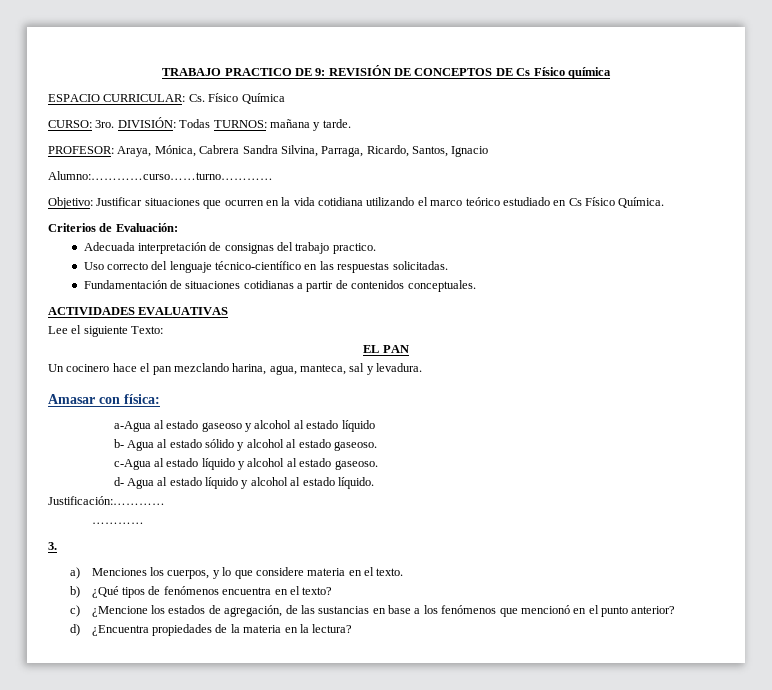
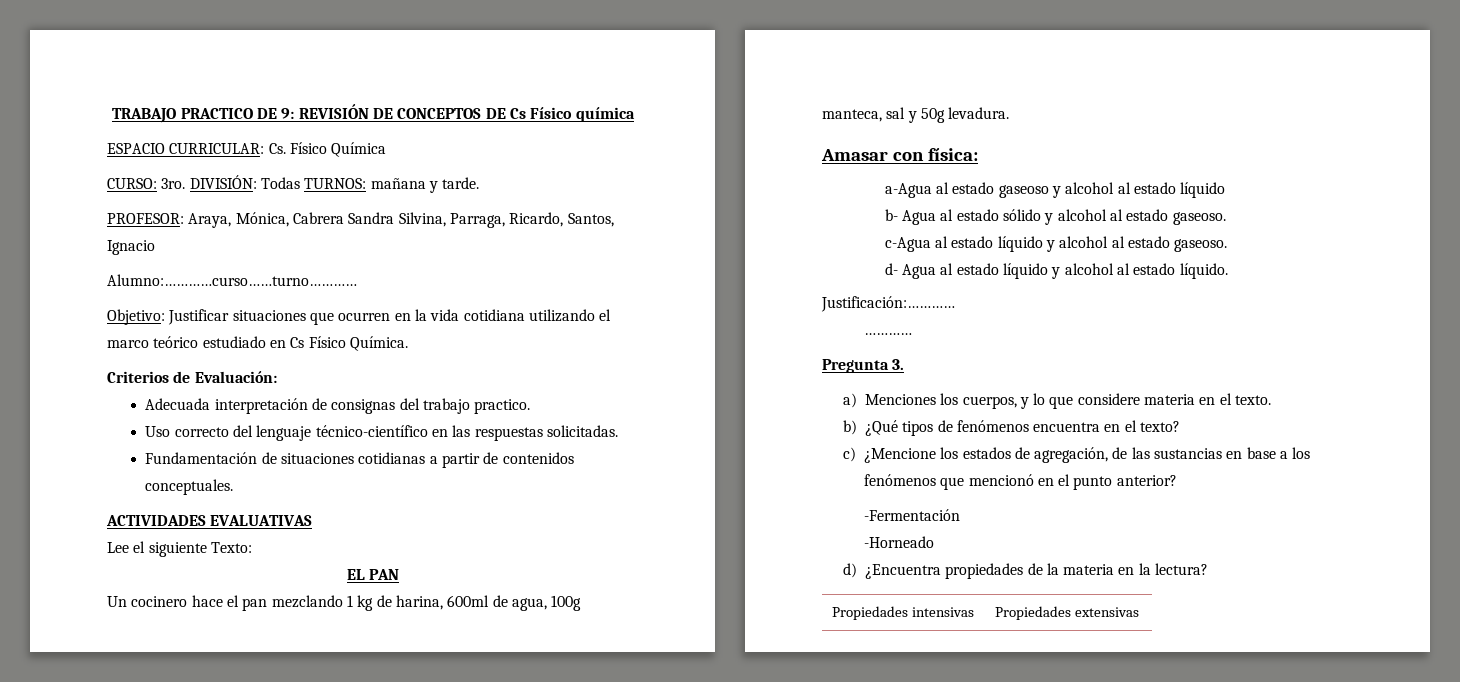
[232,363,297,375] harina, agua, -> [346,595,582,611] 1 kg de harina, 600ml de agua, 100g
(374, 370) none -> [920,108,945,123] 50g
(144, 523) none -> [822,359,889,373] Pregunta
(676, 610) none -> [863,509,960,521] [863,536,934,548] // -Fermentación // -Horneado
(353, 628) none -> [831,606,974,620] [994,606,1139,620] // Propiedades intensivas | Propiedades extensivas

